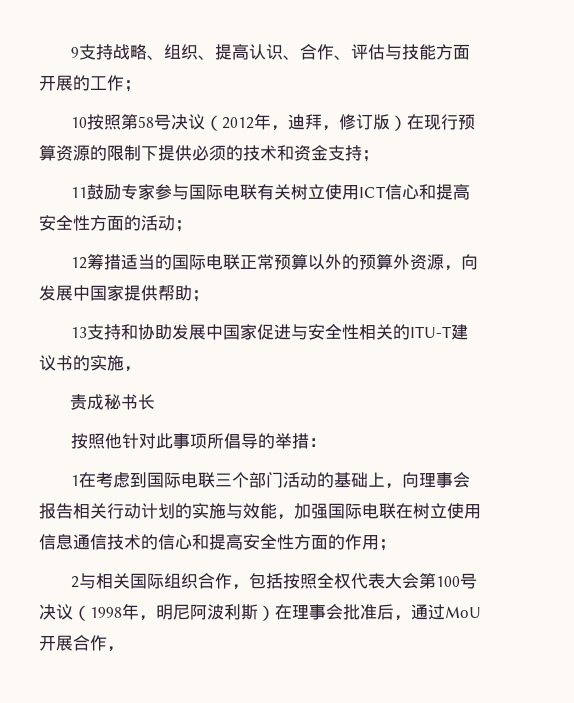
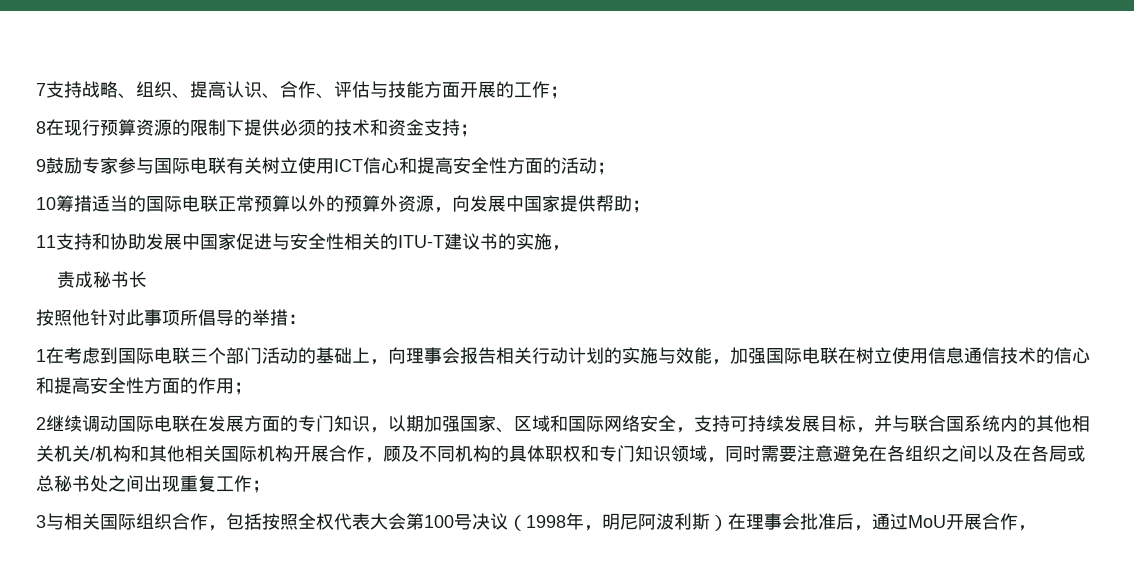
[71,47,80,58] 9 -> [36,83,46,96] 7
[71,113,408,131] 10按照第58号决议（2012年，迪拜，修订版） -> [36,121,46,134] 8
[71,187,88,198] 11 -> [36,159,46,172] 9
[71,257,88,269] 12 -> [36,197,56,210] 10
[71,327,88,338] 13 -> [36,235,56,248] 11
(80, 582) none -> [46,415,1090,433] [36,445,1085,463] [36,475,270,493] [36,515,46,528] 继续调动国际电联在发展方面的专门知识，以期加强国家、区域和国际网络安全，支持可持续发展目标，并与联合国系统内的其他相关机关/机构和其他相关国际机构开展合作，顾及不同机构的具体职权和专门知识领域，同时需要注意避免在各组织之间以及在各局或总秘书处之间出现重复工作； // 3

